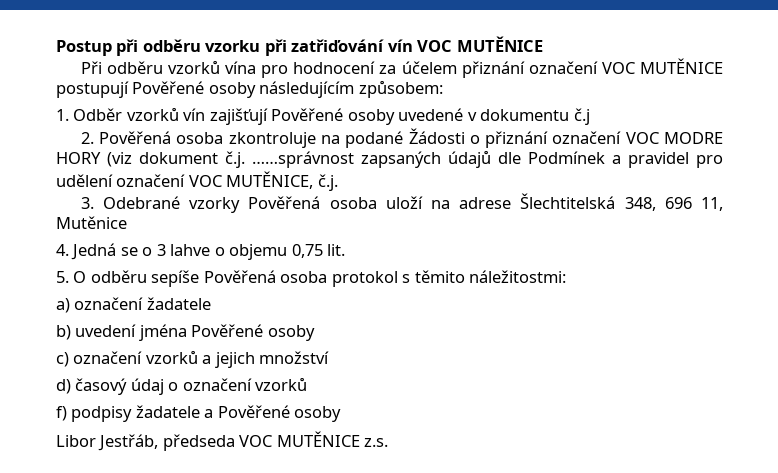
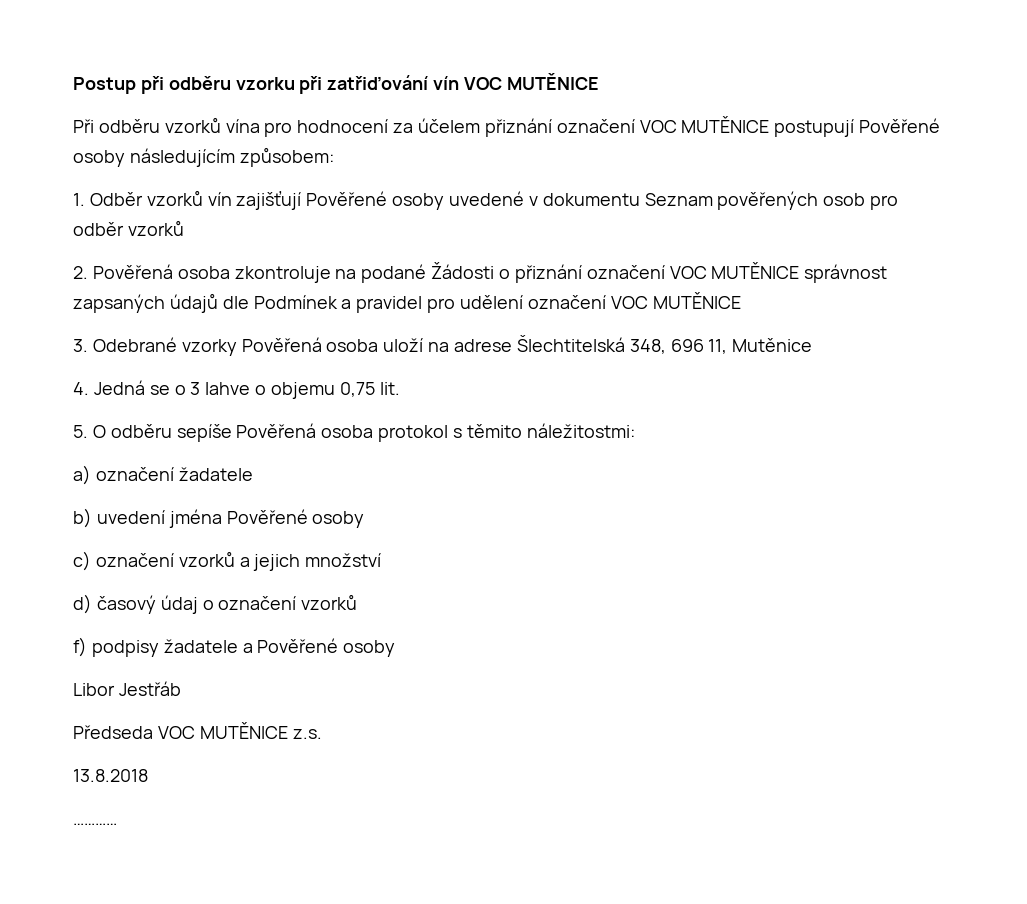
[573,108,590,125] č.j -> [644,191,899,210] [73,220,184,236] Seznam pověřených osob pro odběr vzorků
[664,132,723,144] [56,151,354,168] MODRE HORY (viz dokument č.j. ……správnost -> [711,262,888,283] MUTĚNICE správnost
[226,171,338,191] MUTĚNICE, č.j. -> [652,292,741,309] MUTĚNICE
[98,434,235,451] Jestřáb, předseda -> [118,681,181,696] [73,725,153,739] Jestřáb // Předseda
(389, 442) none -> [73,769,148,782] [73,823,117,825] // 13.8.2018 // …………

